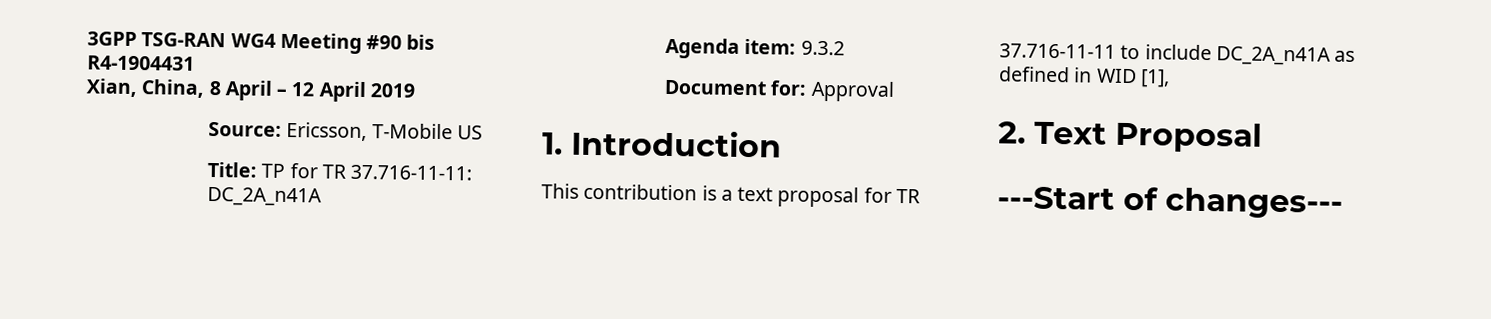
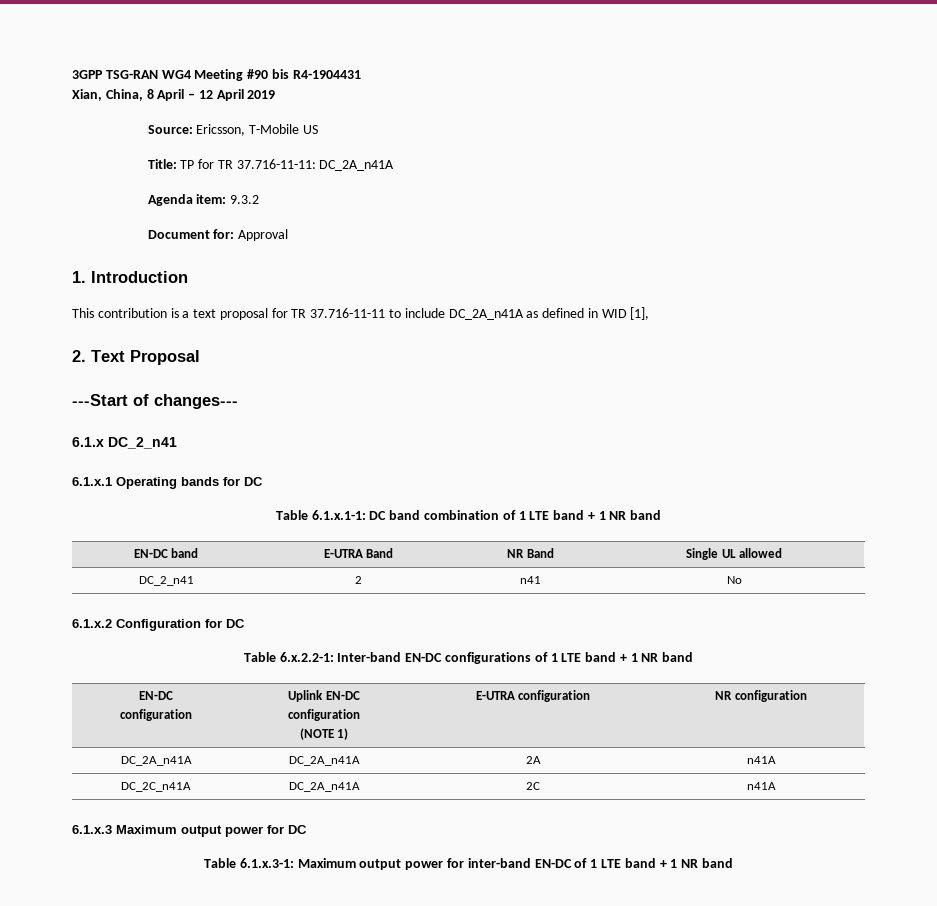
(1343, 203) none -> [72,437,177,449] [72,477,263,489] [275,510,662,520] [133,548,199,558] [323,548,394,558] [507,548,554,558] [686,548,782,560] [138,576,194,586] [355,576,362,584] [520,576,541,584] [726,576,742,584] [72,619,245,631] [243,652,694,664] [139,691,173,700] [120,709,192,721] [288,690,360,702] [288,709,360,721] [299,728,349,740] [475,690,591,702] [715,690,807,702] [120,756,192,766] [288,756,360,766] [525,756,541,764] [746,756,776,764] [121,782,191,792] [288,782,360,792] [526,782,540,790] [746,782,776,790] [72,825,307,837] [204,858,733,870] // 6.1.x DC_2_n41 // 6.1.x.1 Operating bands for DC // Table 6.1.x.1-1: DC band combination of 1 LTE band + 1 NR band // EN-DC band | E-UTRA Band | NR Band | Single UL allowed // DC_2_n41 | 2 | n41 | No // 6.1.x.2 Configuration for DC // Table 6.x.2.2-1: Inter-band EN-DC configurations of 1 LTE band + 1 NR band // EN-DC // configuration | Uplink EN-DC // configuration // (NOTE 1) | E-UTRA configuration | NR configuration // DC_2A_n41A | DC_2A_n41A | 2A | n41A // DC_2C_n41A | DC_2A_n41A | 2C | n41A // 6.1.x.3 Maximum output power for DC // Table 6.1.x.3-1: Maximum output power for inter-band EN-DC of 1 LTE band + 1 NR band

